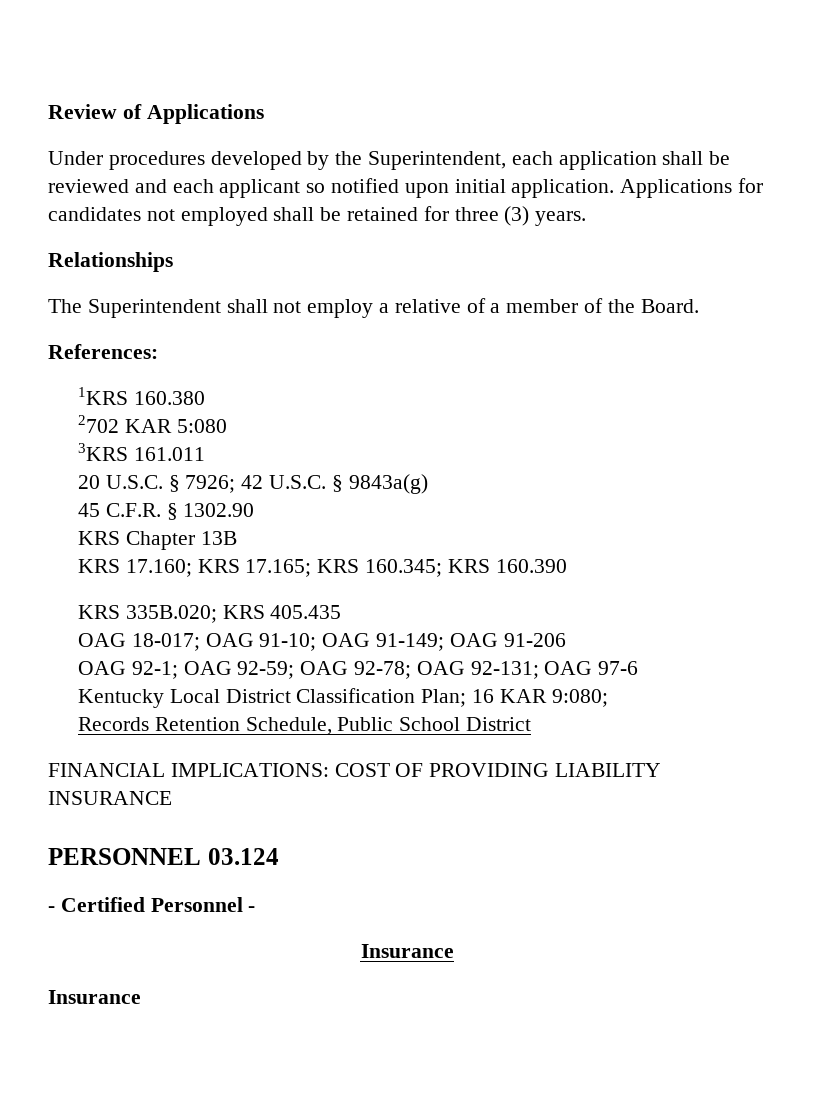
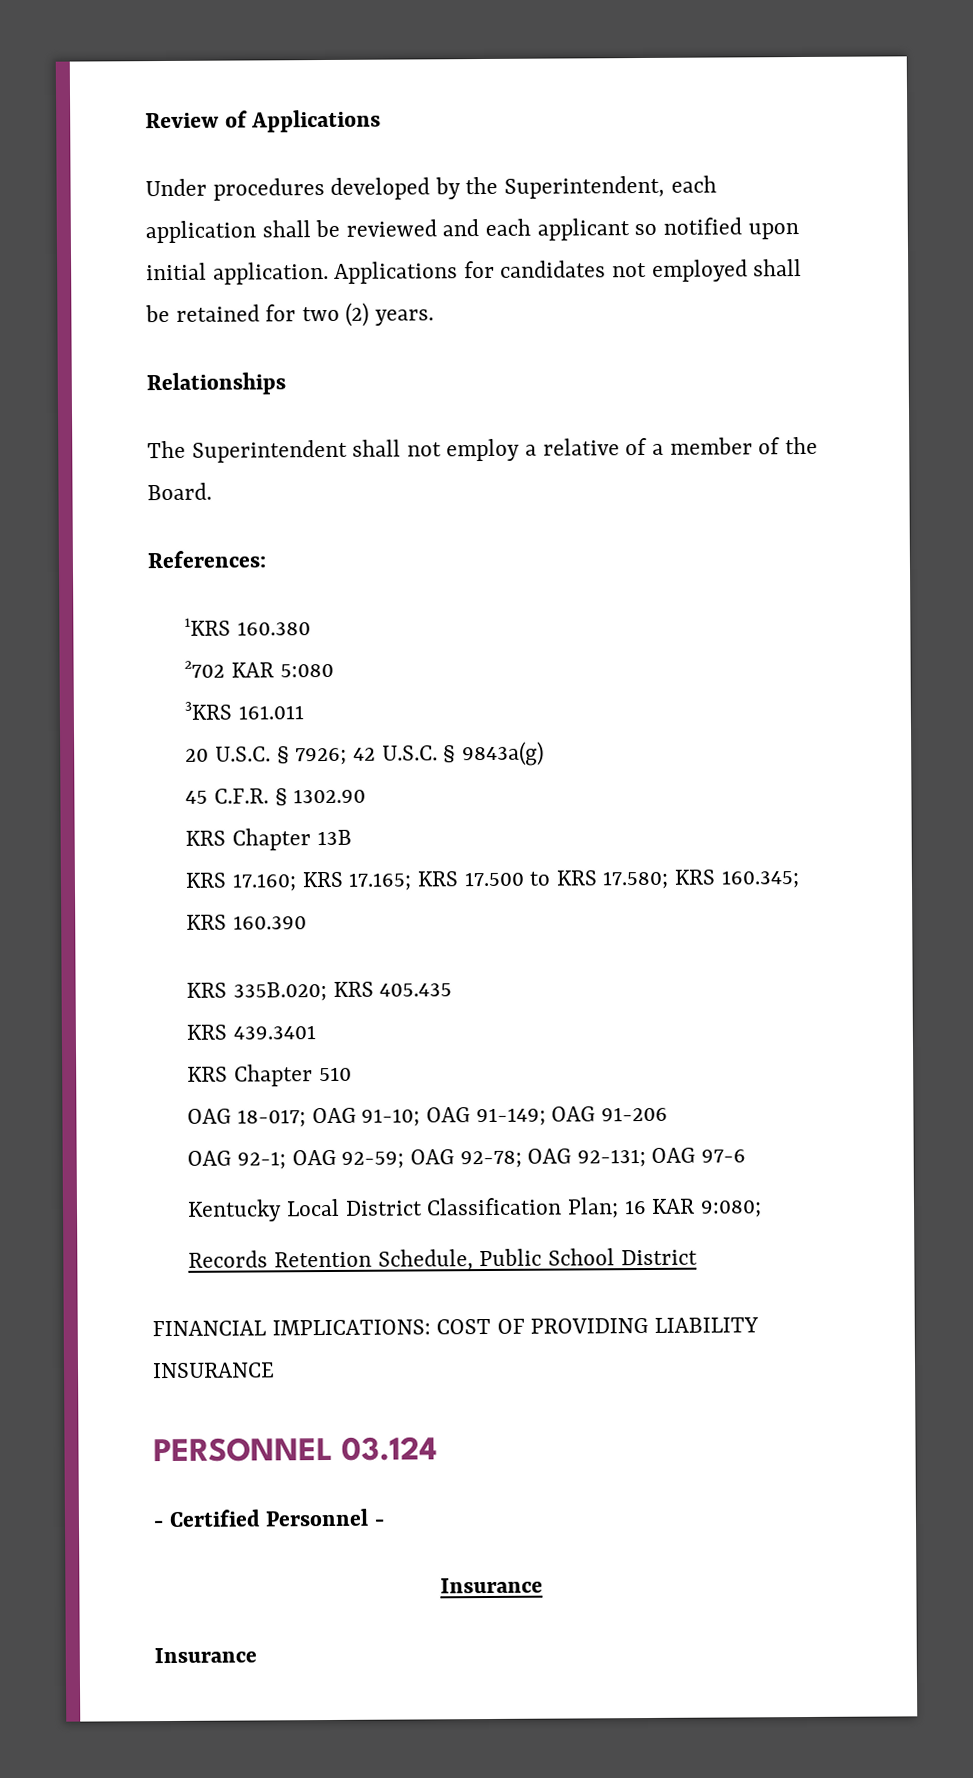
[454,206,530,226] three (3) -> [301,302,370,327] two (2)
(360, 566) none -> [463,869,715,890] 17.500 to KRS 17.580; KRS
(342, 612) none -> [186,1024,317,1040] [187,1064,352,1087] // KRS 439.3401 // KRS Chapter 510

